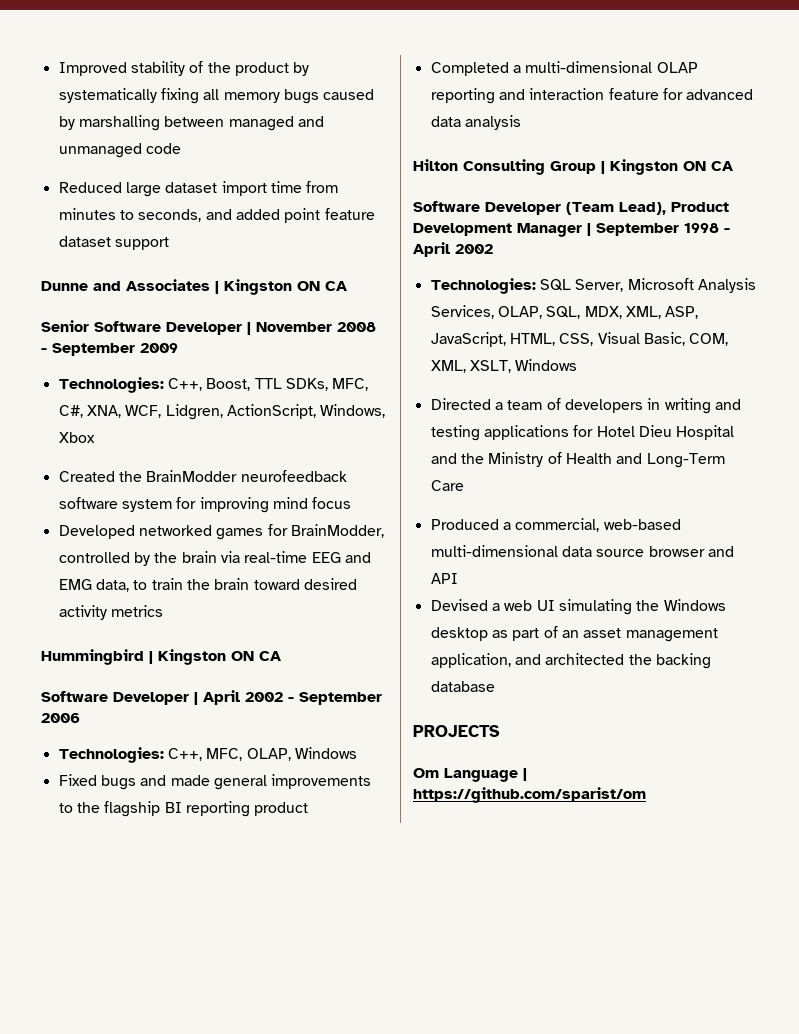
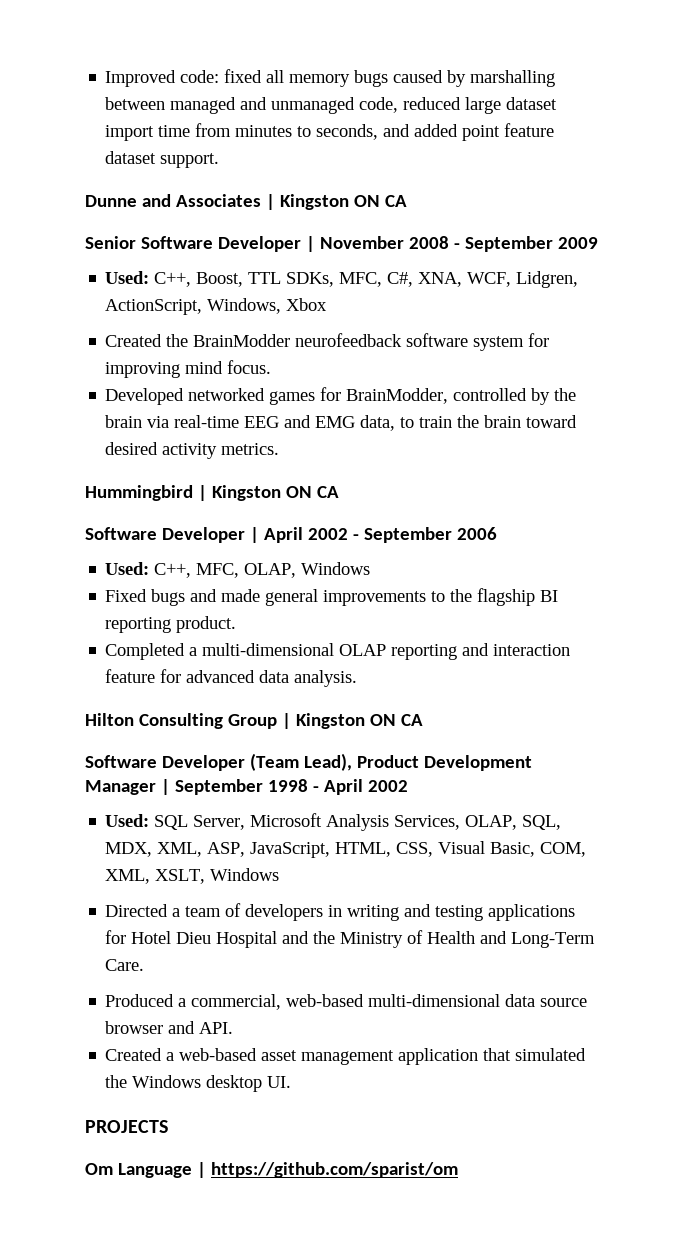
[130,61,310,76] [58,88,199,104] stability of the product by systematically fixing -> [180,69,263,83] code: fixed
[145,143,181,154] [58,182,122,193] code // Reduced -> [359,97,462,113] code, reduced
[114,237,169,250] support -> [160,153,220,168] support.
[58,377,164,393] Technologies: -> [105,271,150,284] Used:
[312,497,352,509] focus -> [227,360,272,374] focus.
[110,605,163,617] metrics -> [221,443,280,455] metrics.
[58,747,164,763] Technologies: -> [105,562,150,575] Used:
[254,802,309,816] product -> [176,616,237,633] product.
[464,115,521,130] analysis -> [294,670,358,687] analysis.
[430,278,536,294] Technologies: -> [105,814,150,827] Used:
[430,480,464,491] Care -> [105,959,145,971] Care.
[430,573,458,584] [430,599,726,615] [430,626,718,642] [430,653,711,669] [430,681,495,692] API // Devised a web UI simulating the Windows desktop as part of an asset management application, and architected the backing database -> [199,1022,234,1034] [105,1048,587,1065] [105,1075,292,1092] API. // Created a web-based asset management application that simulated the Windows desktop UI.

